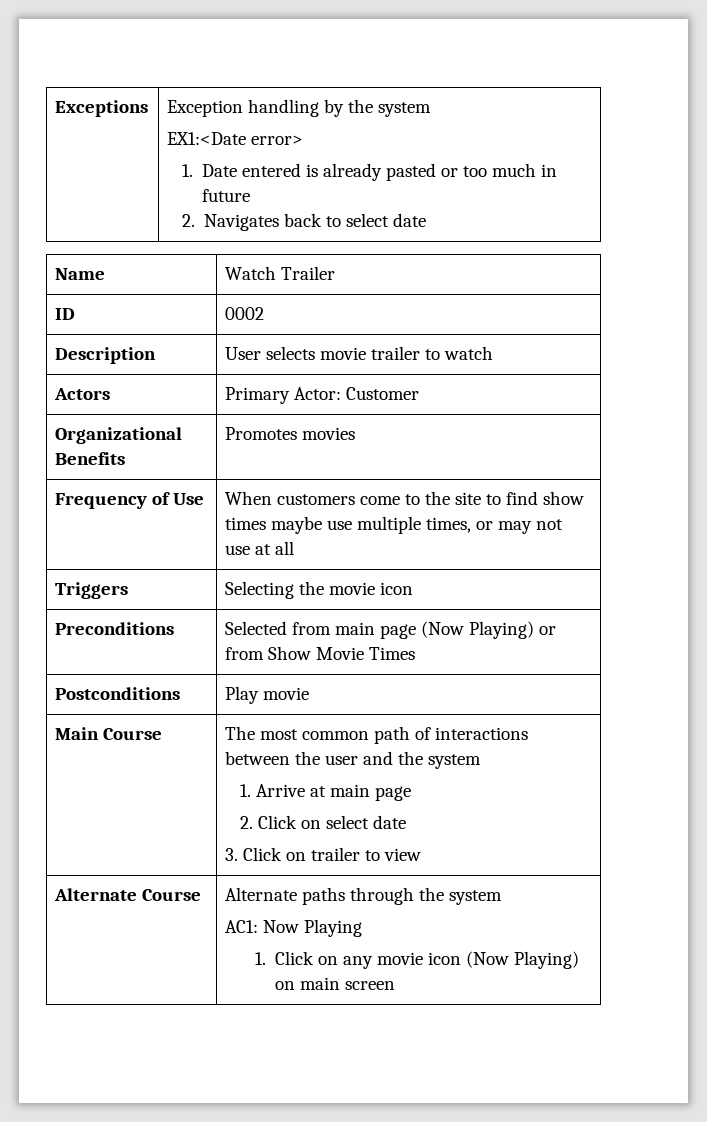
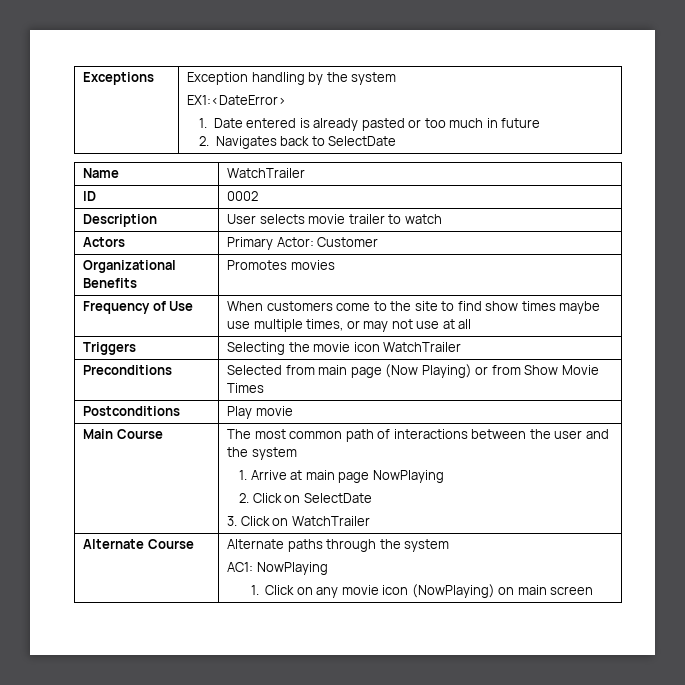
[167,132,304,145] EX1:<Date error> -> [187,95,287,105] EX1:<DateError>
[346,213,427,227] select date -> [328,136,397,146] SelectDate
[225,266,336,280] Watch Trailer -> [227,168,306,178] WatchTrailer
(414, 588) none -> [383,342,462,352] WatchTrailer
(411, 793) none -> [372,470,444,483] NowPlaying
[325,815,406,829] select date -> [303,493,372,503] SelectDate
[311,847,422,861] trailer to view -> [291,516,370,526] WatchTrailer
[263,919,363,937] Now Playing -> [256,562,328,575] NowPlaying
[465,951,579,969] (Now Playing) -> [411,584,495,598] (NowPlaying)

